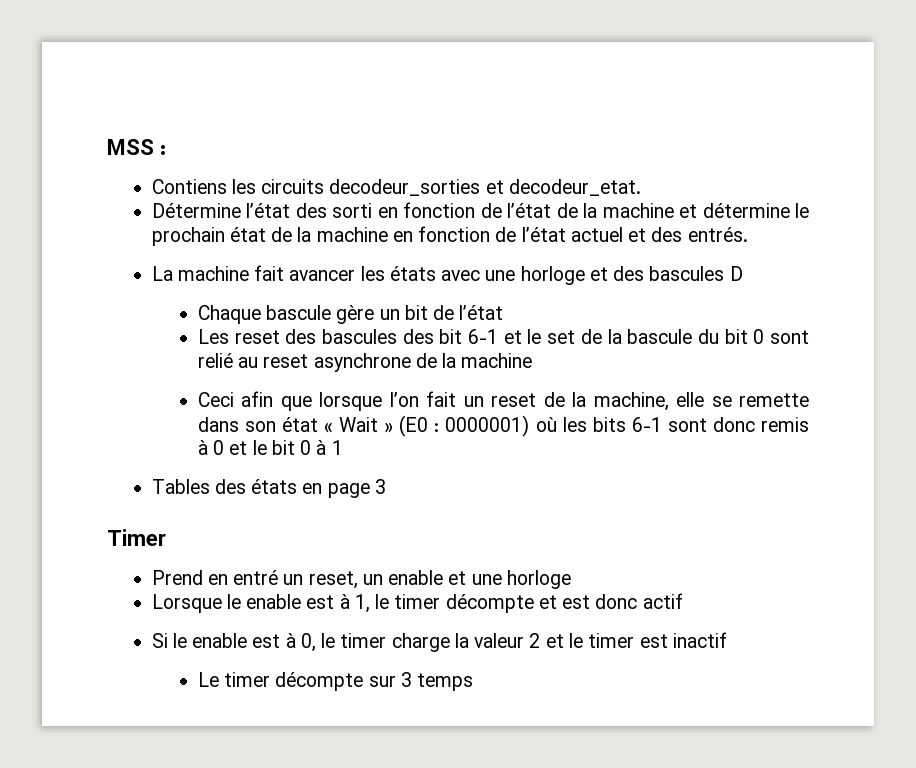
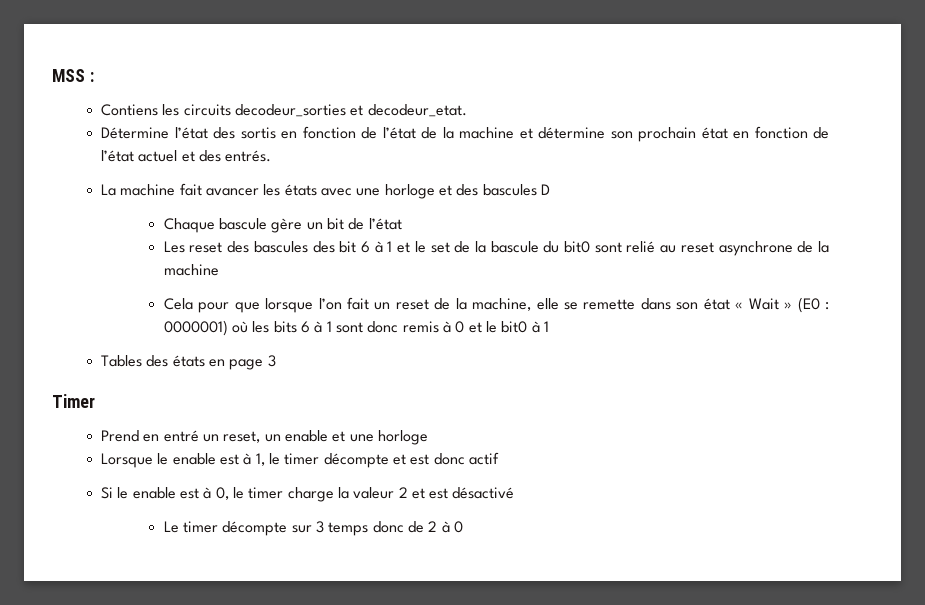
[332,203,373,218] sorti -> [240,127,276,139] sortis
[795,203,810,218] le -> [610,131,633,139] son
[271,227,388,242] de la machine -> (728, 133) none
[467,329,498,344] 6-1 -> [361,241,393,253] 6 à 1
[724,329,765,344] bit 0 -> [564,241,591,253] bit0
[197,391,274,407] Ceci afin -> [163,298,230,313] Cela pour
[631,417,662,432] 6-1 -> [301,321,332,333] 6 à 1
[271,440,312,455] bit 0 -> [501,321,528,333] bit0
[569,632,727,648] le timer est inactif -> [429,487,515,499] est désactivé
(474, 682) none -> [372,521,463,533] donc de 2 à 0

